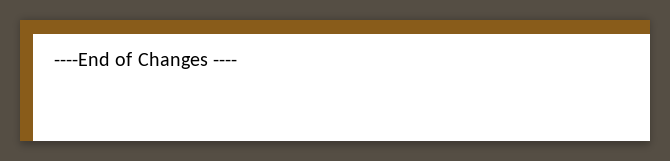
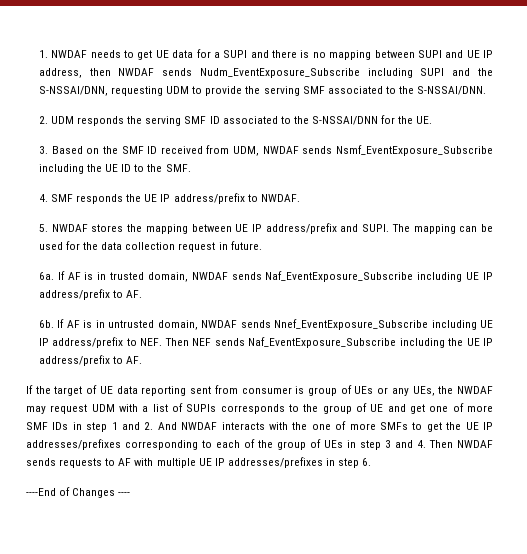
(54, 59) none -> [38,49,494,60] [38,68,493,78] [38,86,487,96] [38,115,433,126] [38,145,493,156] [38,164,191,174] [38,193,300,204] [38,223,494,234] [38,241,262,252] [38,271,493,282] [38,289,143,300] [38,319,493,330] [38,337,494,348] [38,355,143,366] [26,385,494,396] [26,403,493,414] [26,421,493,432] [26,439,493,450] [26,457,372,468] 1. NWDAF needs to get UE data for a SUPI and there is no mapping between SUPI and UE IP address, then NWDAF sends Nudm_EventExposure_Subscribe including SUPI and the S-NSSAI/DNN, requesting UDM to provide the serving SMF associated to the S-NSSAI/DNN. // 2. UDM responds the serving SMF ID associated to the S-NSSAI/DNN for the UE. // 3. Based on the SMF ID received from UDM, NWDAF sends Nsmf_EventExposure_Subscribe including the UE ID to the SMF. // 4. SMF responds the UE IP address/prefix to NWDAF. // 5. NWDAF stores the mapping between UE IP address/prefix and SUPI. The mapping can be used for the data collection request in future. // 6a. If AF is in trusted domain, NWDAF sends Naf_EventExposure_Subscribe including UE IP address/prefix to AF. // 6b. If AF is in untrusted domain, NWDAF sends Nnef_EventExposure_Subscribe including UE IP address/prefix to NEF. Then NEF sends Naf_EventExposure_Subscribe including the UE IP address/prefix to AF. // If the target of UE data reporting sent from consumer is group of UEs or any UEs, the NWDAF may request UDM with a list of SUPIs corresponds to the group of UE and get one of more SMF IDs in step 1 and 2. And NWDAF interacts with the one of more SMFs to get the UE IP addresses/prefixes corresponding to each of the group of UEs in step 3 and 4. Then NWDAF sends requests to AF with multiple UE IP addresses/prefixes in step 6. //

